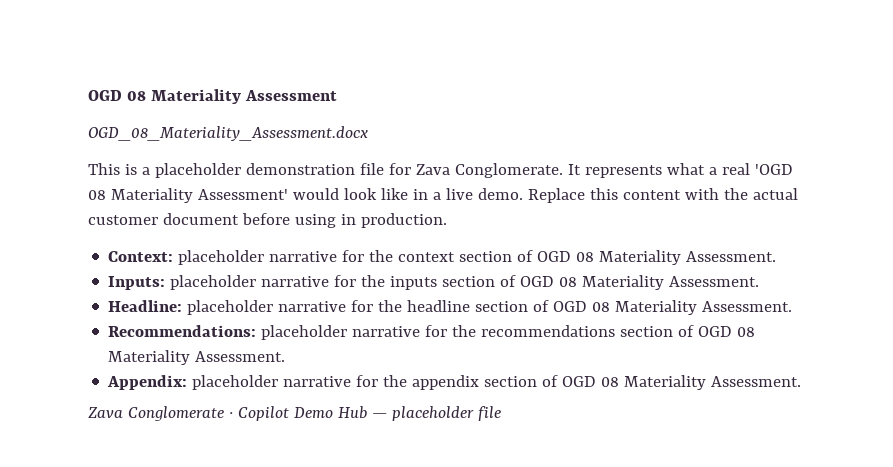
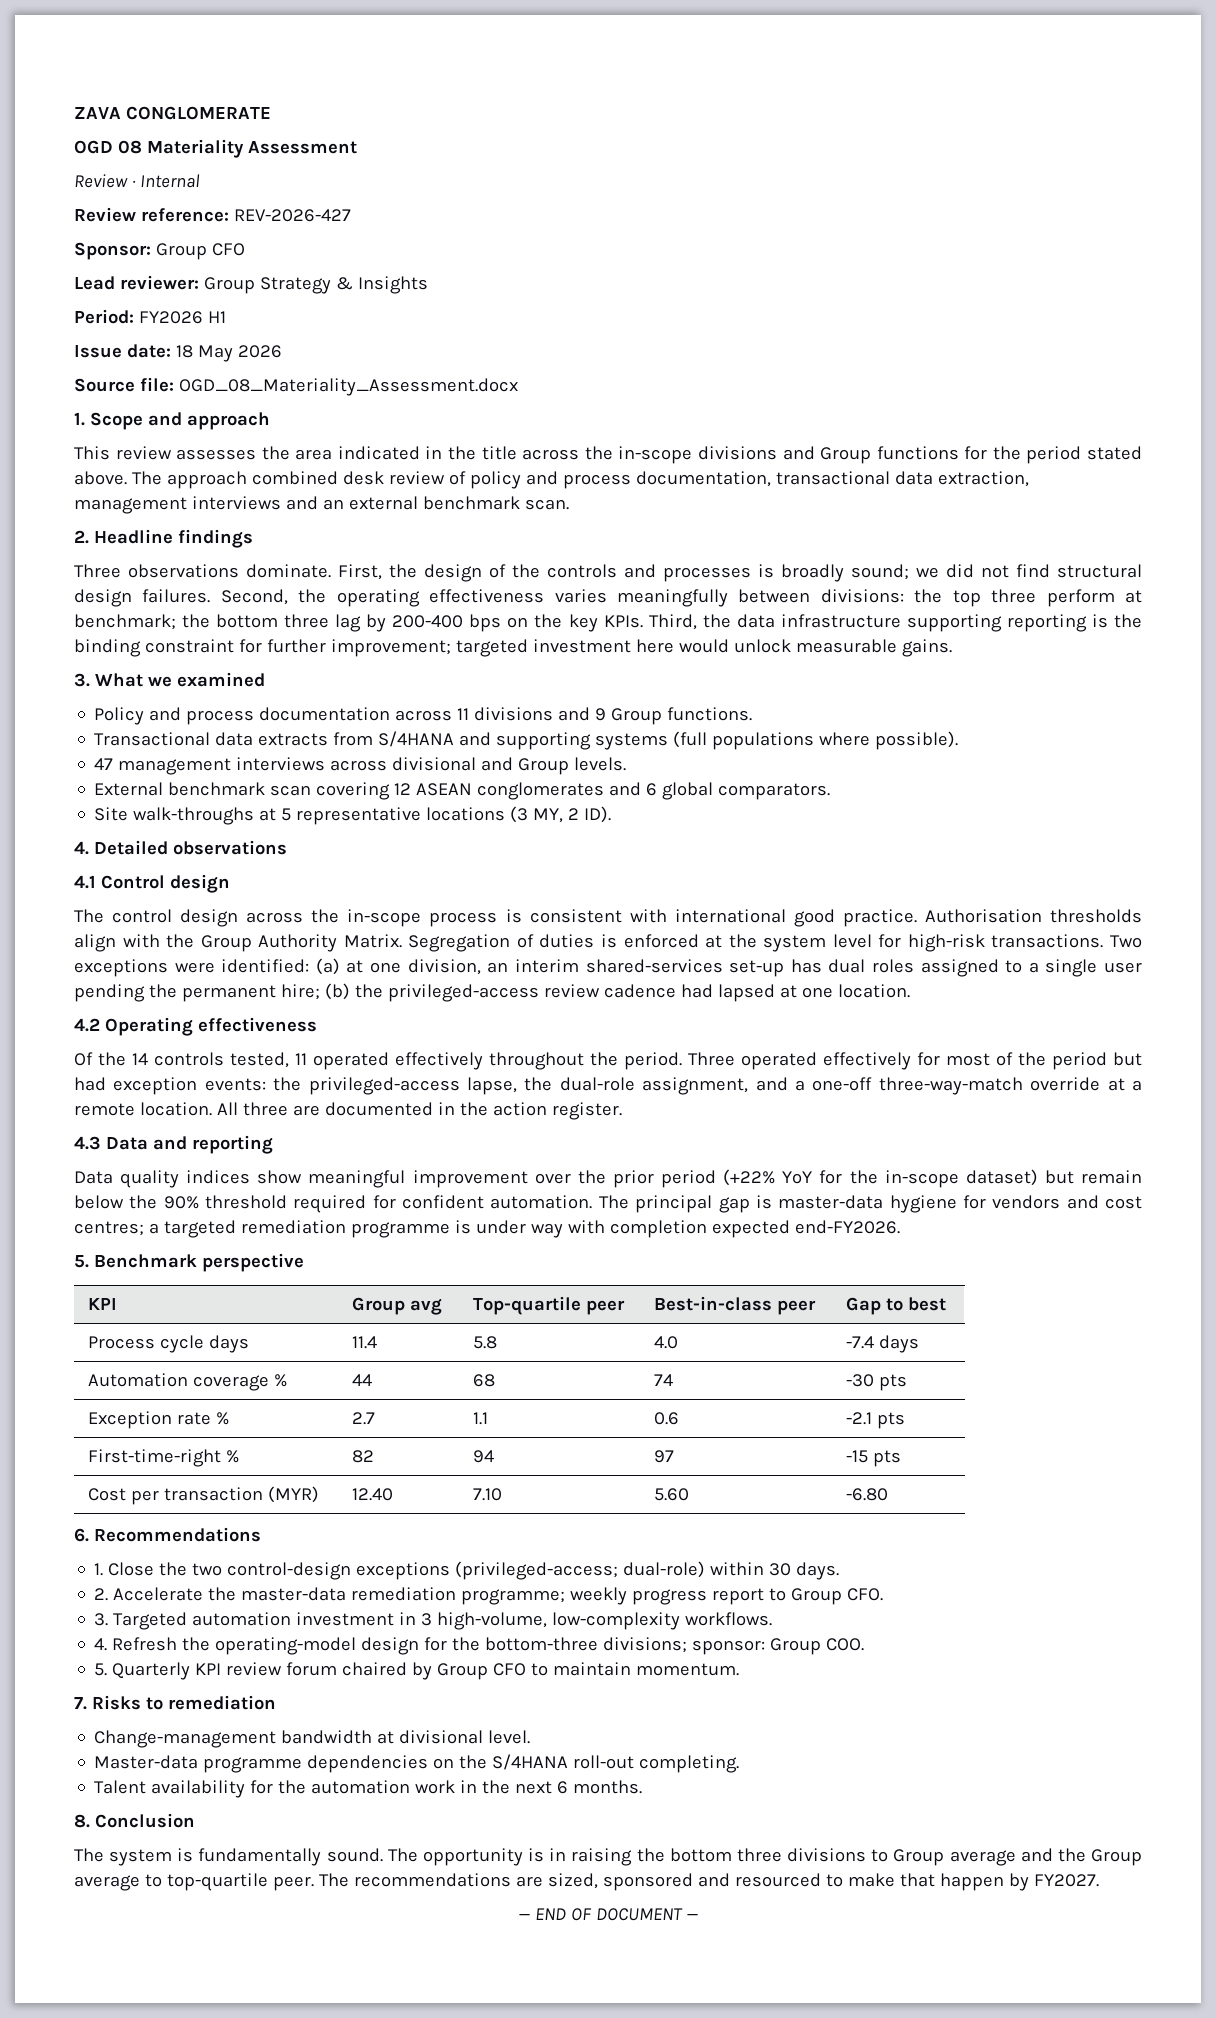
(88, 95) none -> [74,106,271,120] ZAVA CONGLOMERATE //
[88,126,368,141] [88,163,793,178] [88,188,798,203] [88,213,447,228] [108,250,777,265] [108,275,760,290] [108,300,793,315] [108,325,756,340] [108,350,286,365] [107,375,802,390] [88,406,501,421] OGD_08_Materiality_Assessment.docx // This is a placeholder demonstration file for Zava Conglomerate. It represents what a real 'OGD 08 Materiality Assessment' would look like in a live demo. Replace this content with the actual customer document before using in production. // Context: placeholder narrative for the context section of OGD 08 Materiality Assessment. // Inputs: placeholder narrative for the inputs section of OGD 08 Materiality Assessment. // Headline: placeholder narrative for the headline section of OGD 08 Materiality Assessment. // Recommendations: placeholder narrative for the recommendations section of OGD 08 Materiality Assessment. // Appendix: placeholder narrative for the appendix section of OGD 08 Materiality Assessment. // Zava Conglomerate · Copilot Demo Hub — placeholder file -> [74,174,200,188] [74,207,351,222] [74,242,245,260] [74,275,428,294] [74,309,226,324] [74,344,282,362] [74,377,518,396] [74,412,270,430] [74,446,1142,464] [74,471,1029,489] [74,496,569,514] [74,529,253,548] [74,564,1142,582] [74,589,1142,607] [74,614,1143,632] [74,639,952,657] [74,672,265,687] [94,707,753,725] [94,731,959,750] [94,757,627,775] [94,782,831,800] [94,806,612,825] [74,840,287,855] [74,874,230,893] [74,909,1142,927] [74,934,1142,952] [74,958,1142,977] [74,983,910,1002] [74,1017,317,1036] [74,1052,1142,1070] [74,1077,1142,1095] [74,1102,622,1120] [74,1135,273,1154] [74,1169,1142,1188] [74,1195,1143,1213] [74,1220,900,1238] [74,1253,304,1272] [88,1298,118,1310] [352,1297,443,1315] [473,1296,626,1315] [654,1296,817,1315] [846,1297,947,1315] [88,1335,250,1353] [352,1336,378,1349] [473,1336,498,1349] [654,1336,679,1349] [846,1335,920,1353] [88,1373,288,1391] [352,1374,373,1386] [473,1374,496,1387] [654,1374,674,1386] [846,1374,908,1391] [88,1411,230,1429] [352,1412,376,1425] [473,1412,489,1425] [654,1412,680,1425] [846,1412,906,1429] [88,1449,240,1467] [352,1450,375,1463] [473,1450,495,1463] [654,1450,675,1463] [846,1450,902,1467] [88,1486,320,1505] [352,1488,394,1501] [473,1488,503,1501] [654,1488,690,1501] [846,1488,889,1501] [74,1527,261,1542] [94,1561,840,1580] [94,1587,884,1605] [94,1612,773,1630] [94,1637,865,1655] [94,1662,740,1680] [74,1695,276,1710] [94,1730,531,1748] [94,1754,740,1773] [94,1780,643,1798] [74,1813,195,1828] [74,1848,1142,1866] [74,1873,1099,1891] [518,1908,698,1921] Review · Internal // Review reference: REV-2026-427 // Sponsor: Group CFO // Lead reviewer: Group Strategy & Insights // Period: FY2026 H1 // Issue date: 18 May 2026 // Source file: OGD_08_Materiality_Assessment.docx // 1. Scope and approach // This review assesses the area indicated in the title across the in-scope divisions and Group functions for the period stated above. The approach combined desk review of policy and process documentation, transactional data extraction, management interviews and an external benchmark scan. // 2. Headline findings // Three observations dominate. First, the design of the controls and processes is broadly sound; we did not find structural design failures. Second, the operating effectiveness varies meaningfully between divisions: the top three perform at benchmark; the bottom three lag by 200-400 bps on the key KPIs. Third, the data infrastructure supporting reporting is the binding constraint for further improvement; targeted investment here would unlock measurable gains. // 3. What we examined // Policy and process documentation across 11 divisions and 9 Group functions. // Transactional data extracts from S/4HANA and supporting systems (full populations where possible). // 47 management interviews across divisional and Group levels. // External benchmark scan covering 12 ASEAN conglomerates and 6 global comparators. // Site walk-throughs at 5 representative locations (3 MY, 2 ID). // 4. Detailed observations // 4.1 Control design // The control design across the in-scope process is consistent with international good practice. Authorisation thresholds align with the Group Authority Matrix. Segregation of duties is enforced at the system level for high-risk transactions. Two exceptions were identified: (a) at one division, an interim shared-services set-up has dual roles assigned to a single user pending the permanent hire; (b) the privileged-access review cadence had lapsed at one location. // 4.2 Operating effectiveness // Of the 14 controls tested, 11 operated effectively throughout the period. Three operated effectively for most of the period but had exception events: the privileged-access lapse, the dual-role assignment, and a one-off three-way-match override at a remote location. All three are documented in the action register. // 4.3 Data and reporting // Data quality indices show meaningful improvement over the prior period (+22% YoY for the in-scope dataset) but remain below the 90% threshold required for confident automation. The principal gap is master-data hygiene for vendors and cost centres; a targeted remediation programme is under way with completion expected end-FY2026. // 5. Benchmark perspective // KPI | Group avg | Top-quartile peer | Best-in-class peer | Gap to best // Process cycle days | 11.4 | 5.8 | 4.0 | -7.4 days // Automation coverage % | 44 | 68 | 74 | -30 pts // Exception rate % | 2.7 | 1.1 | 0.6 | -2.1 pts // First-time-right % | 82 | 94 | 97 | -15 pts // Cost per transaction (MYR) | 12.40 | 7.10 | 5.60 | -6.80 // 6. Recommendations // 1. Close the two control-design exceptions (privileged-access; dual-role) within 30 days. // 2. Accelerate the master-data remediation programme; weekly progress report to Group CFO. // 3. Targeted automation investment in 3 high-volume, low-complexity workflows. // 4. Refresh the operating-model design for the bottom-three divisions; sponsor: Group COO. // 5. Quarterly KPI review forum chaired by Group CFO to maintain momentum. // 7. Risks to remediation // Change-management bandwidth at divisional level. // Master-data programme dependencies on the S/4HANA roll-out completing. // Talent availability for the automation work in the next 6 months. // 8. Conclusion // The system is fundamentally sound. The opportunity is in raising the bottom three divisions to Group average and the Group average to top-quartile peer. The recommendations are sized, sponsored and resourced to make that happen by FY2027. // — END OF DOCUMENT —

